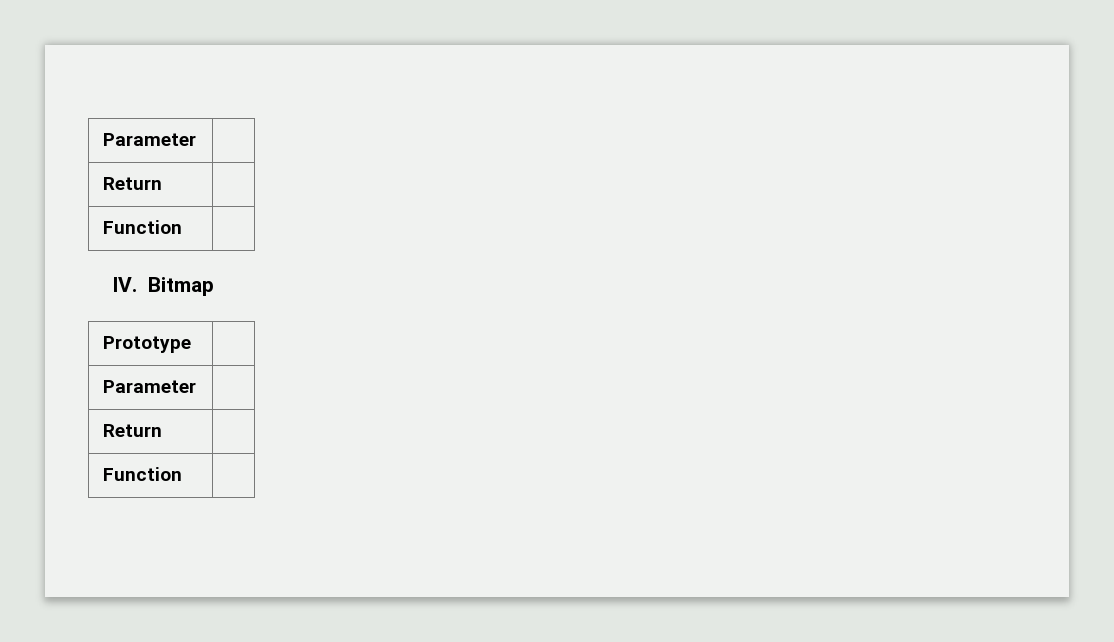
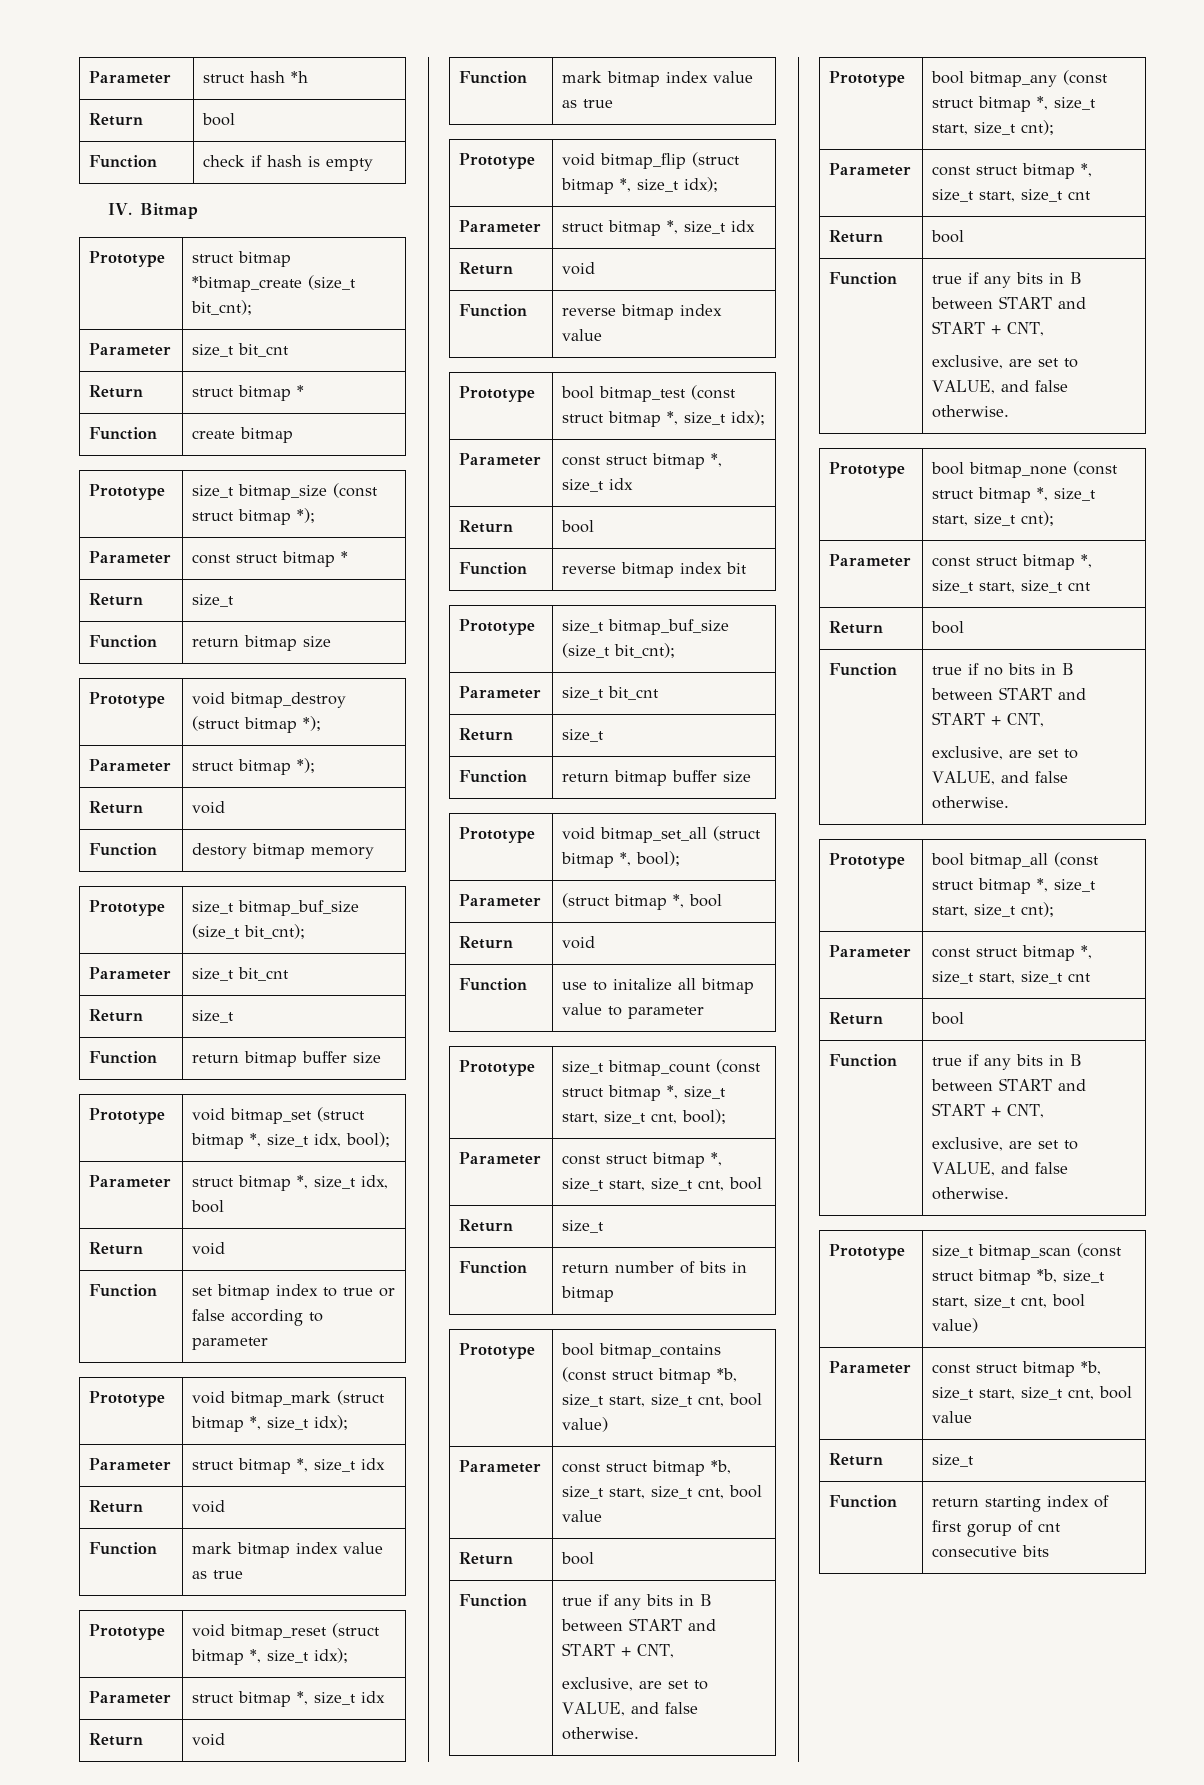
[103,133,197,146] [103,177,163,190] [103,220,183,234] [112,277,214,296] [103,336,192,353] [103,380,197,393] [103,424,163,437] [103,467,183,481] Parameter | // Return | // Function | // IV. Bitmap // Prototype | // Parameter | // Return | // Function | -> [89,71,172,84] [203,71,309,83] [89,113,144,126] [202,113,236,126] [89,155,158,168] [203,155,374,171] [107,203,199,219] [89,251,166,267] [192,251,292,267] [192,275,357,292] [191,300,253,315] [89,343,172,356] [192,343,290,357] [89,385,144,398] [192,385,305,401] [89,427,158,440] [192,427,294,443] [89,484,166,500] [192,483,379,500] [192,508,316,525] [89,551,172,564] [192,551,349,567] [89,593,144,606] [192,594,235,607] [89,635,158,648] [192,635,332,651] [89,692,166,708] [192,692,347,708] [192,716,322,733] [89,759,172,772] [192,758,316,775] [89,801,144,814] [192,801,226,814] [89,843,158,856] [192,843,375,859] [89,900,166,916] [192,900,360,916] [192,924,306,939] [89,967,172,980] [192,967,290,981] [89,1009,144,1022] [192,1010,235,1023] [89,1051,158,1064] [192,1051,382,1067] [89,1108,166,1124] [192,1107,366,1124] [191,1132,391,1149] [89,1175,172,1188] [192,1175,389,1191] [191,1200,225,1213] [89,1242,144,1255] [192,1242,226,1255] [89,1284,158,1297] [192,1284,396,1300] [192,1309,324,1326] [192,1337,269,1350] [89,1391,166,1407] [192,1390,386,1407] [191,1415,349,1432] [89,1458,172,1471] [192,1458,386,1474] [89,1500,144,1513] [192,1500,226,1513] [89,1542,158,1555] [192,1542,384,1558] [192,1570,244,1579] [89,1624,166,1640] [192,1623,381,1640] [191,1648,349,1665] [89,1691,172,1704] [192,1691,386,1707] [89,1733,144,1746] [192,1733,226,1746] [459,71,528,84] [562,71,754,87] [562,99,614,108] [459,153,536,169] [562,152,741,169] [561,177,719,194] [459,220,542,233] [562,220,756,236] [459,262,514,275] [562,262,596,275] [459,304,528,317] [562,304,723,320] [562,329,603,341] [459,386,536,402] [561,385,737,402] [562,410,766,427] [459,453,542,466] [562,453,723,469] [562,478,634,492] [459,520,514,533] [561,520,595,533] [459,562,528,575] [562,562,748,578] [459,619,536,635] [562,619,730,635] [562,643,676,658] [459,686,542,699] [562,686,660,700] [459,728,514,741] [562,729,605,742] [459,770,528,783] [562,770,752,786] [459,827,536,843] [562,826,762,843] [561,851,681,868] [459,894,542,907] [562,893,723,910] [459,936,514,949] [562,936,596,949] [459,978,528,991] [562,978,755,994] [562,1003,705,1019] [459,1060,536,1076] [562,1059,762,1076] [562,1085,727,1101] [562,1109,727,1124] [459,1152,542,1165] [562,1152,723,1168] [562,1177,763,1191] [459,1219,514,1232] [562,1220,605,1233] [459,1261,528,1274] [562,1261,748,1274] [561,1286,615,1302] [459,1343,536,1359] [561,1343,722,1359] [562,1367,738,1384] [562,1393,763,1407] [562,1417,609,1432] [459,1460,542,1473] [562,1460,732,1476] [562,1485,763,1499] [562,1510,603,1522] [459,1552,514,1565] [561,1552,595,1565] [459,1594,528,1607] [562,1594,713,1610] [561,1618,717,1631] [562,1643,675,1658] [562,1677,709,1691] [562,1702,699,1716] [562,1727,640,1740] [829,71,906,87] [931,70,1109,87] [932,96,1097,112] [932,120,1055,135] [829,163,912,176] [932,163,1093,179] [932,189,1092,202] [829,230,884,243] [931,230,965,243] [829,272,898,285] [932,272,1083,288] [931,296,1087,309] [932,321,1045,336] [932,355,1079,369] [932,380,1069,394] [932,405,1010,418] [829,462,906,478] [931,461,1119,478] [932,487,1097,503] [932,511,1055,526] [829,554,912,567] [932,554,1093,570] [932,580,1092,593] [829,621,884,634] [931,621,965,634] [829,663,898,676] [932,663,1075,676] [931,687,1087,700] [932,712,1045,727] [932,746,1079,760] [932,771,1069,785] [932,796,1010,809] [829,853,906,869] [931,852,1100,869] [932,878,1097,894] [932,902,1055,917] [829,945,912,958] [932,945,1093,961] [932,971,1092,984] [829,1012,884,1025] [931,1012,965,1025] [829,1054,898,1067] [932,1054,1083,1070] [931,1078,1087,1091] [932,1103,1045,1118] [932,1137,1079,1151] [932,1162,1069,1176] [932,1187,1010,1200] [829,1244,906,1260] [932,1243,1123,1260] [932,1269,1106,1285] [932,1294,1086,1308] [932,1318,979,1333] [829,1361,912,1374] [932,1361,1102,1377] [932,1386,1133,1400] [932,1411,973,1423] [829,1453,884,1466] [932,1454,975,1467] [829,1495,898,1508] [932,1495,1110,1512] [932,1520,1062,1537] [932,1545,1050,1558] Parameter | struct hash *h // Return | bool // Function | check if hash is empty // IV. Bitmap // Prototype | struct bitmap *bitmap_create (size_t bit_cnt); // Parameter | size_t bit_cnt // Return | struct bitmap * // Function | create bitmap // Prototype | size_t bitmap_size (const struct bitmap *); // Parameter | const struct bitmap * // Return | size_t // Function | return bitmap size // Prototype | void bitmap_destroy (struct bitmap *); // Parameter | struct bitmap *); // Return | void // Function | destory bitmap memory // Prototype | size_t bitmap_buf_size (size_t bit_cnt); // Parameter | size_t bit_cnt // Return | size_t // Function | return bitmap buffer size // Prototype | void bitmap_set (struct bitmap *, size_t idx, bool); // Parameter | struct bitmap *, size_t idx, bool // Return | void // Function | set bitmap index to true or false according to parameter // Prototype | void bitmap_mark (struct bitmap *, size_t idx); // Parameter | struct bitmap *, size_t idx // Return | void // Function | mark bitmap index value as true // Prototype | void bitmap_reset (struct bitmap *, size_t idx); // Parameter | struct bitmap *, size_t idx // Return | void // Function | mark bitmap index value as true // Prototype | void bitmap_flip (struct bitmap *, size_t idx); // Parameter | struct bitmap *, size_t idx // Return | void // Function | reverse bitmap index value // Prototype | bool bitmap_test (const struct bitmap *, size_t idx); // Parameter | const struct bitmap *, size_t idx // Return | bool // Function | reverse bitmap index bit // Prototype | size_t bitmap_buf_size (size_t bit_cnt); // Parameter | size_t bit_cnt // Return | size_t // Function | return bitmap buffer size // Prototype | void bitmap_set_all (struct bitmap *, bool); // Parameter | (struct bitmap *, bool // Return | void // Function | use to initalize all bitmap value to parameter // Prototype | size_t bitmap_count (const struct bitmap *, size_t start, size_t cnt, bool); // Parameter | const struct bitmap *, size_t start, size_t cnt, bool // Return | size_t // Function | return number of bits in bitmap // Prototype | bool bitmap_contains (const struct bitmap *b, size_t start, size_t cnt, bool value) // Parameter | const struct bitmap *b, size_t start, size_t cnt, bool value // Return | bool // Function | true if any bits in B between START and START + CNT, // exclusive, are set to VALUE, and false otherwise. // Prototype | bool bitmap_any (const struct bitmap *, size_t start, size_t cnt); // Parameter | const struct bitmap *, size_t start, size_t cnt // Return | bool // Function | true if any bits in B between START and START + CNT, // exclusive, are set to VALUE, and false otherwise. // Prototype | bool bitmap_none (const struct bitmap *, size_t start, size_t cnt); // Parameter | const struct bitmap *, size_t start, size_t cnt // Return | bool // Function | true if no bits in B between START and START + CNT, // exclusive, are set to VALUE, and false otherwise. // Prototype | bool bitmap_all (const struct bitmap *, size_t start, size_t cnt); // Parameter | const struct bitmap *, size_t start, size_t cnt // Return | bool // Function | true if any bits in B between START and START + CNT, // exclusive, are set to VALUE, and false otherwise. // Prototype | size_t bitmap_scan (const struct bitmap *b, size_t start, size_t cnt, bool value) // Parameter | const struct bitmap *b, size_t start, size_t cnt, bool value // Return | size_t // Function | return starting index of first gorup of cnt consecutive bits

